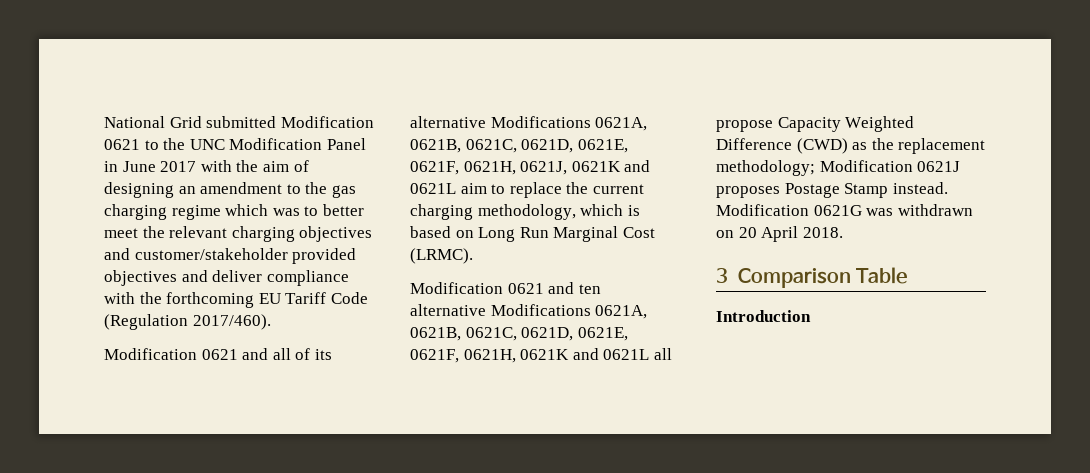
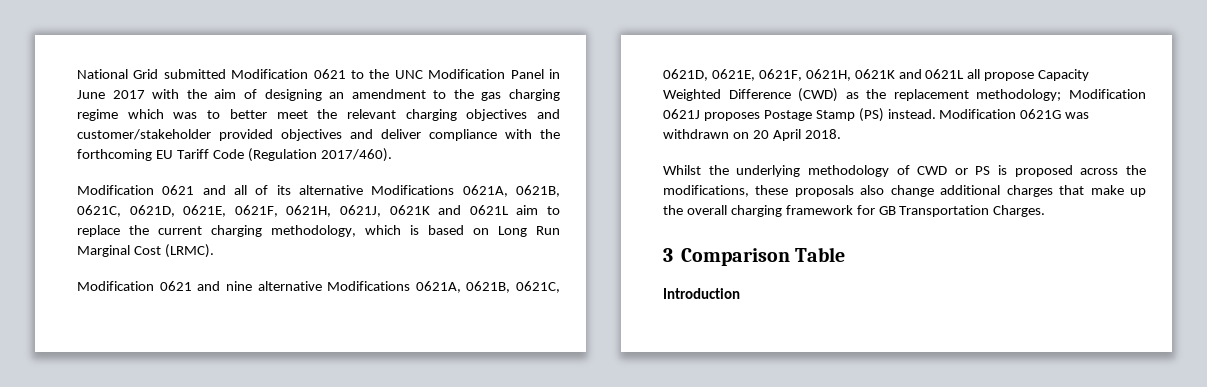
[578,284,601,294] ten -> [225,281,252,291] nine
(889, 190) none -> [858,108,884,122] (PS)
(843, 232) none -> [663,165,1146,177] [663,185,1146,197] [663,205,1046,217] // Whilst the underlying methodology of CWD or PS is proposed across the modifications, these proposals also change additional charges that make up the overall charging framework for GB Transportation Charges.

